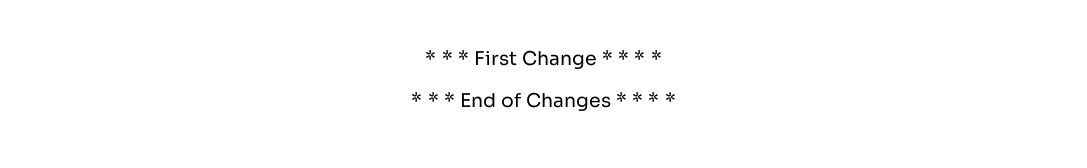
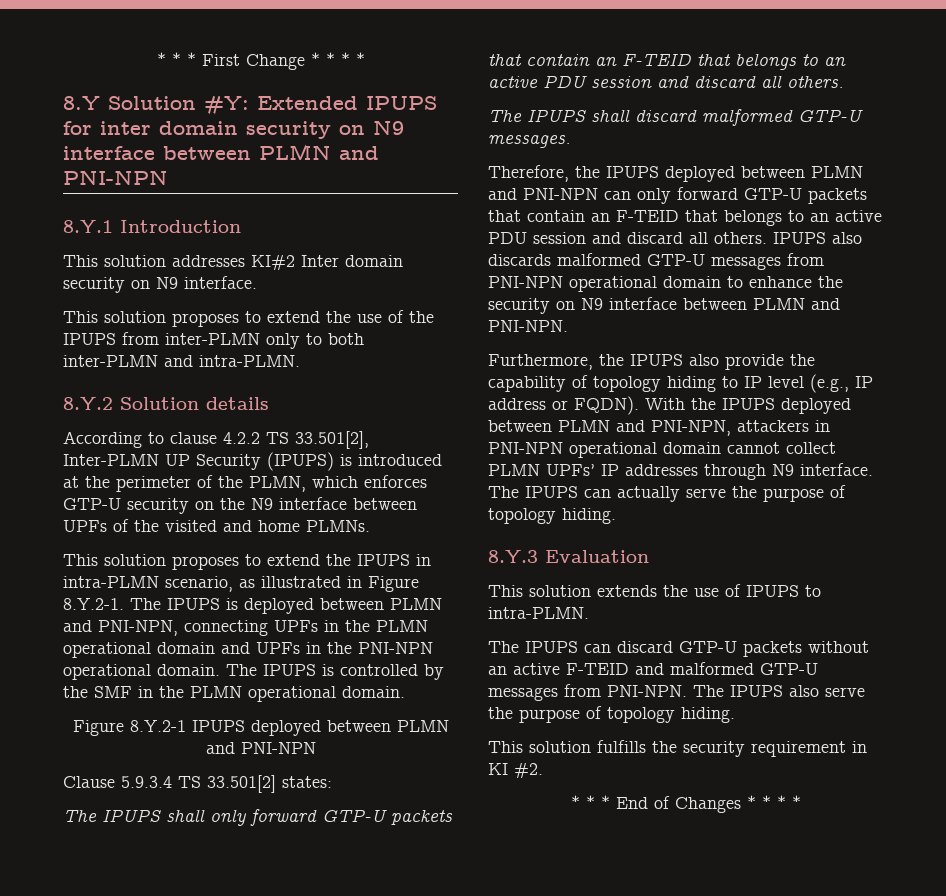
(662, 57) none -> [63,96,437,115] [63,120,404,139] [63,144,379,160] [63,170,168,185] [63,220,241,233] [63,254,403,271] [63,276,257,293] [63,310,434,327] [63,332,364,349] [63,355,300,367] [63,397,269,410] [63,431,369,449] [63,452,442,471] [63,475,427,492] [63,497,417,514] [63,519,370,532] [63,554,431,570] [63,576,419,592] [63,598,442,614] [63,620,428,636] [63,642,433,658] [63,664,444,680] [63,686,405,702] [72,720,449,736] [205,742,316,754] [63,775,332,793] [63,809,453,826] [488,53,846,70] [488,75,844,88] [488,109,863,126] [488,135,571,148] [488,165,863,182] [488,187,867,204] [488,210,882,226] [488,232,862,244] [488,253,824,270] [488,276,843,292] [488,297,840,314] [488,320,568,332] [488,354,815,370] [488,374,873,393] [488,396,851,415] [488,420,830,436] [488,442,836,458] [488,463,873,480] [488,485,846,502] [488,508,616,524] [488,550,649,563] [488,584,821,597] [488,607,589,619] [488,641,869,657] [488,662,818,675] [488,684,865,701] [488,706,735,723] [488,740,867,757] [488,762,543,779] // 8.Y Solution #Y: Extended IPUPS for inter domain security on N9 interface between PLMN and PNI-NPN // 8.Y.1 Introduction // This solution addresses KI#2 Inter domain security on N9 interface. // This solution proposes to extend the use of the IPUPS from inter-PLMN only to both inter-PLMN and intra-PLMN. // 8.Y.2 Solution details // According to clause 4.2.2 TS 33.501[2], Inter-PLMN UP Security (IPUPS) is introduced at the perimeter of the PLMN, which enforces GTP-U security on the N9 interface between UPFs of the visited and home PLMNs. // This solution proposes to extend the IPUPS in intra-PLMN scenario, as illustrated in Figure 8.Y.2-1. The IPUPS is deployed between PLMN and PNI-NPN, connecting UPFs in the PLMN operational domain and UPFs in the PNI-NPN operational domain. The IPUPS is controlled by the SMF in the PLMN operational domain. // Figure 8.Y.2-1 IPUPS deployed between PLMN and PNI-NPN // Clause 5.9.3.4 TS 33.501[2] states: // The IPUPS shall only forward GTP-U packets that contain an F-TEID that belongs to an active PDU session and discard all others. // The IPUPS shall discard malformed GTP-U messages. // Therefore, the IPUPS deployed between PLMN and PNI-NPN can only forward GTP-U packets that contain an F-TEID that belongs to an active PDU session and discard all others. IPUPS also discards malformed GTP-U messages from PNI-NPN operational domain to enhance the security on N9 interface between PLMN and PNI-NPN. // Furthermore, the IPUPS also provide the capability of topology hiding to IP level (e.g., IP address or FQDN). With the IPUPS deployed between PLMN and PNI-NPN, attackers in PNI-NPN operational domain cannot collect PLMN UPFs’ IP addresses through N9 interface. The IPUPS can actually serve the purpose of topology hiding. // 8.Y.3 Evaluation // This solution extends the use of IPUPS to intra-PLMN. // The IPUPS can discard GTP-U packets without an active F-TEID and malformed GTP-U messages from PNI-NPN. The IPUPS also serve the purpose of topology hiding. // This solution fulfills the security requirement in KI #2.

